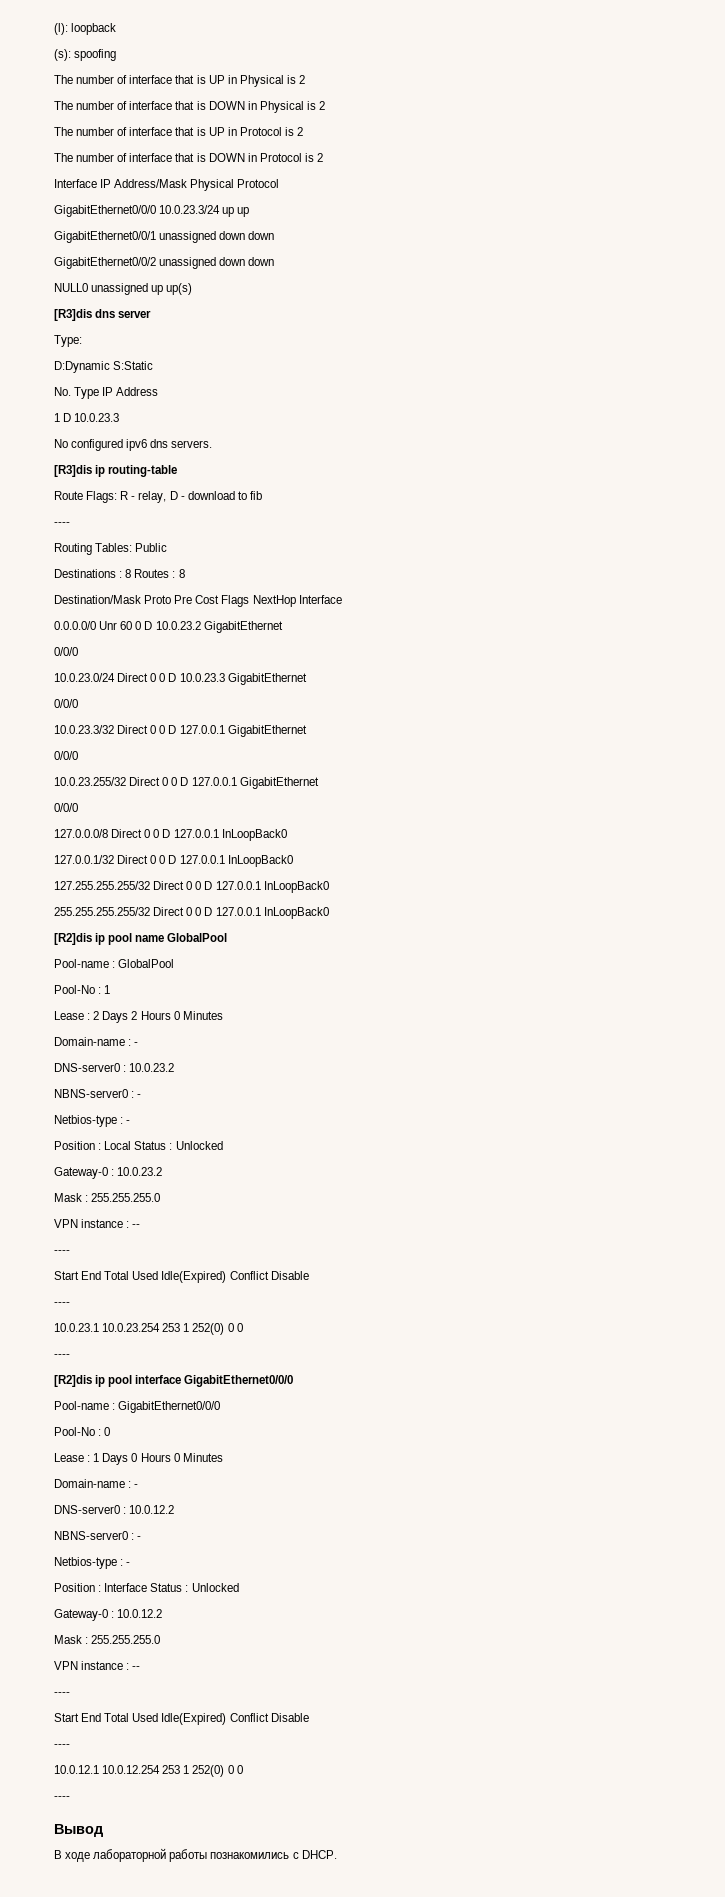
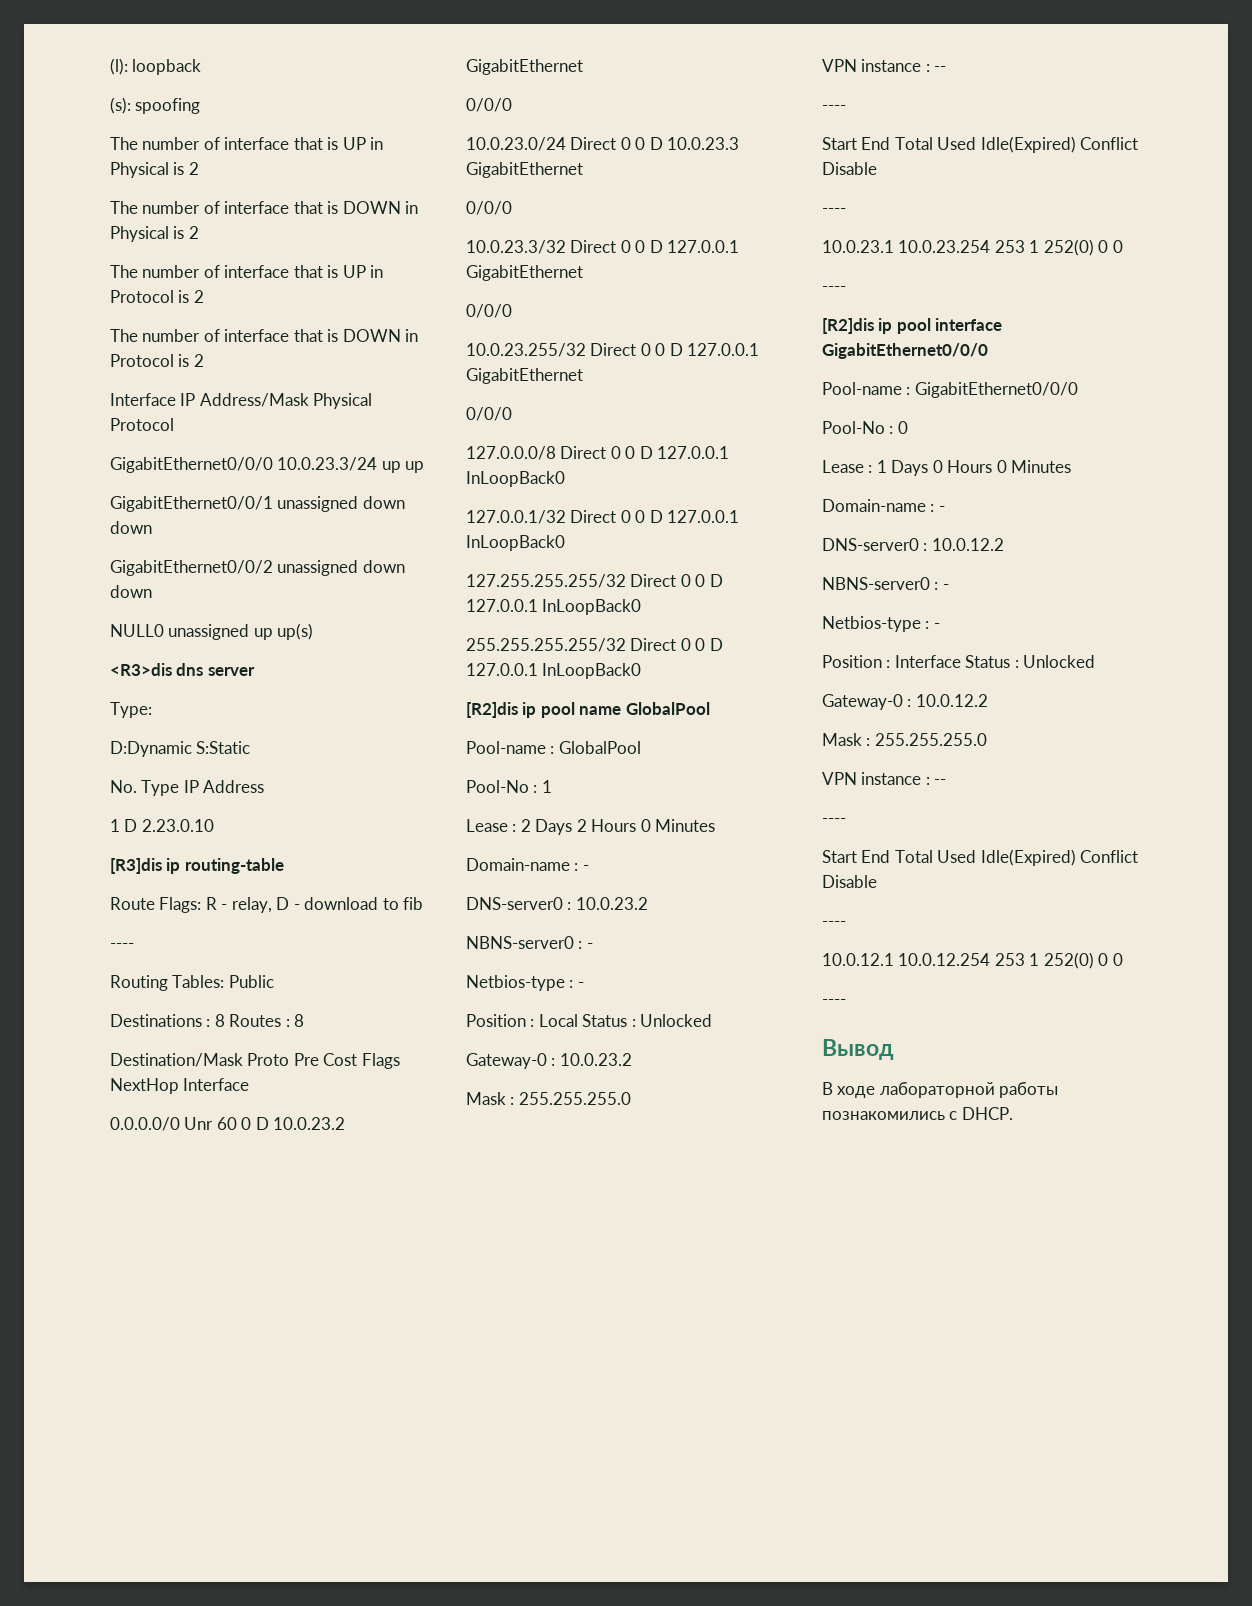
[54,309,92,321] [R3]dis -> [110,663,172,676] <R3>dis
[74,413,120,422] [54,439,213,451] 10.0.23.3 // No configured ipv6 dns servers. -> [141,819,214,832] 2.23.0.10

